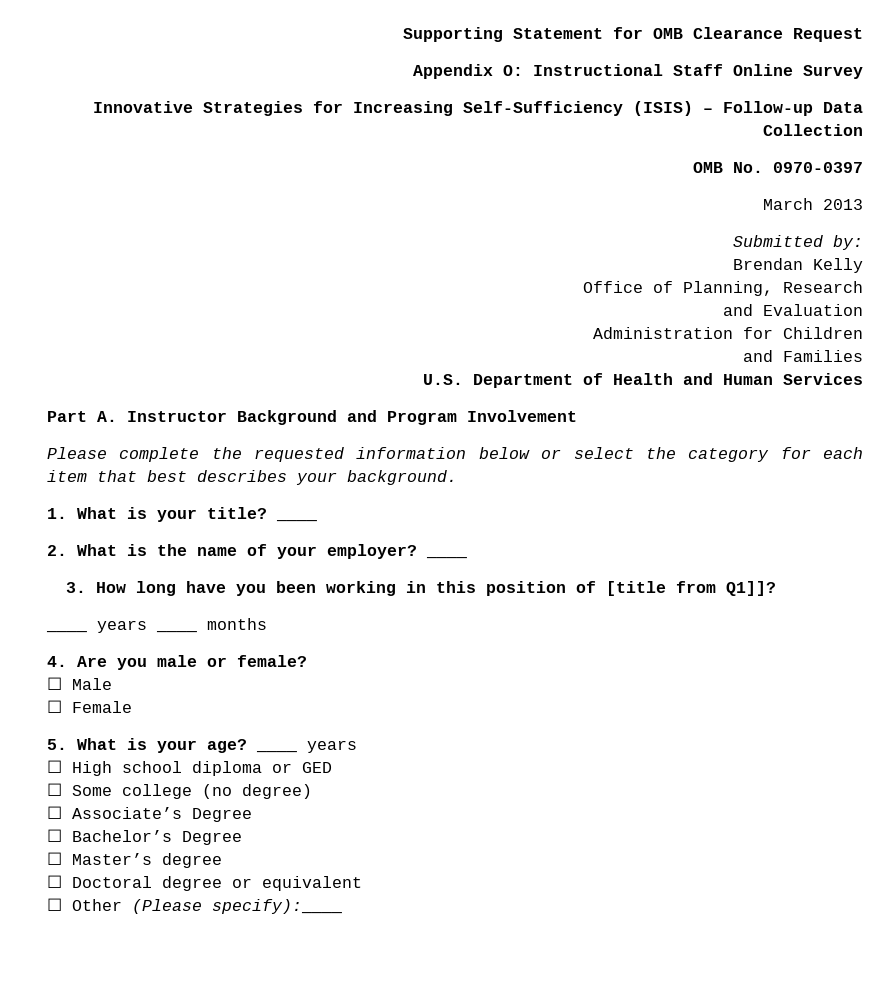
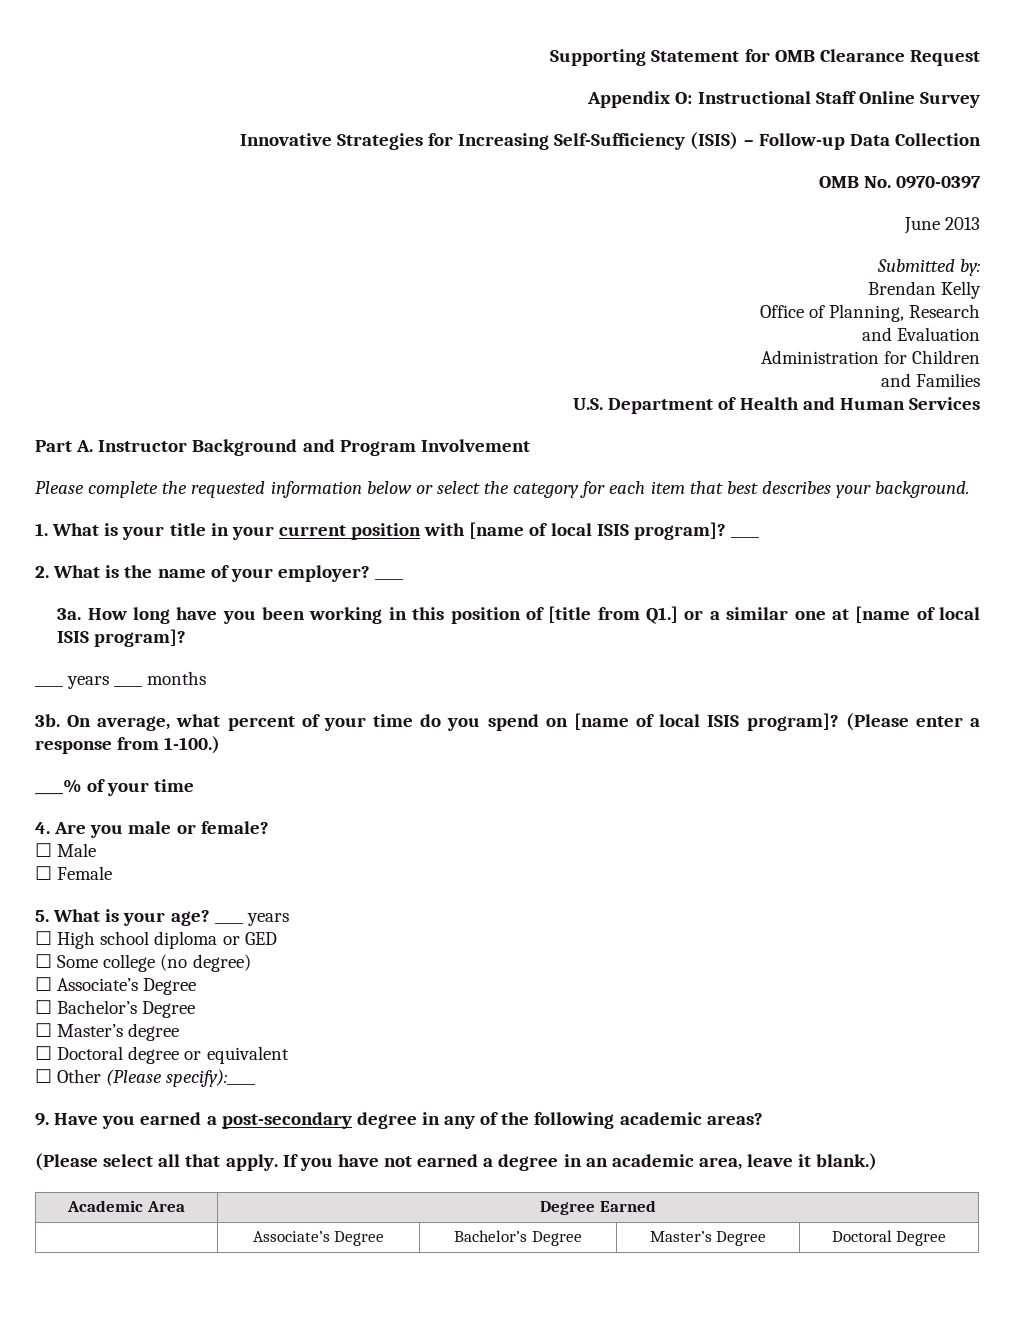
[763,198,813,210] March -> [903,217,940,234] June
[207,507,267,519] title? -> [169,522,726,540] title in your current position with [name of local ISIS program]?
[65,582,86,593] 3. -> [57,608,82,620] 3a.
[725,581,776,596] [46,620,197,633] [207,618,267,630] Q1]]? // ____ years ____ months -> [646,606,980,624] [57,629,187,647] [35,676,144,689] [147,671,207,685] [35,713,980,731] [35,736,221,754] [35,779,195,796] Q1.] or a similar one at [name of local ISIS program]? // ____ years ____ months // 3b. On average, what percent of your time do you spend on [name of local ISIS program]? (Please enter a response from 1-100.) // ____% of your time
(342, 906) none -> [35,1112,763,1129] [35,1153,878,1171] [67,1200,185,1212] [540,1200,656,1215] [252,1231,385,1246] [454,1230,582,1246] [649,1231,767,1246] [831,1230,947,1246] // 9. Have you earned a post-secondary degree in any of the following academic areas? // (Please select all that apply. If you have not earned a degree in an academic area, leave it blank.) // Academic Area | Degree Earned // | Associate’s Degree | Bachelor’s Degree | Master’s Degree | Doctoral Degree

